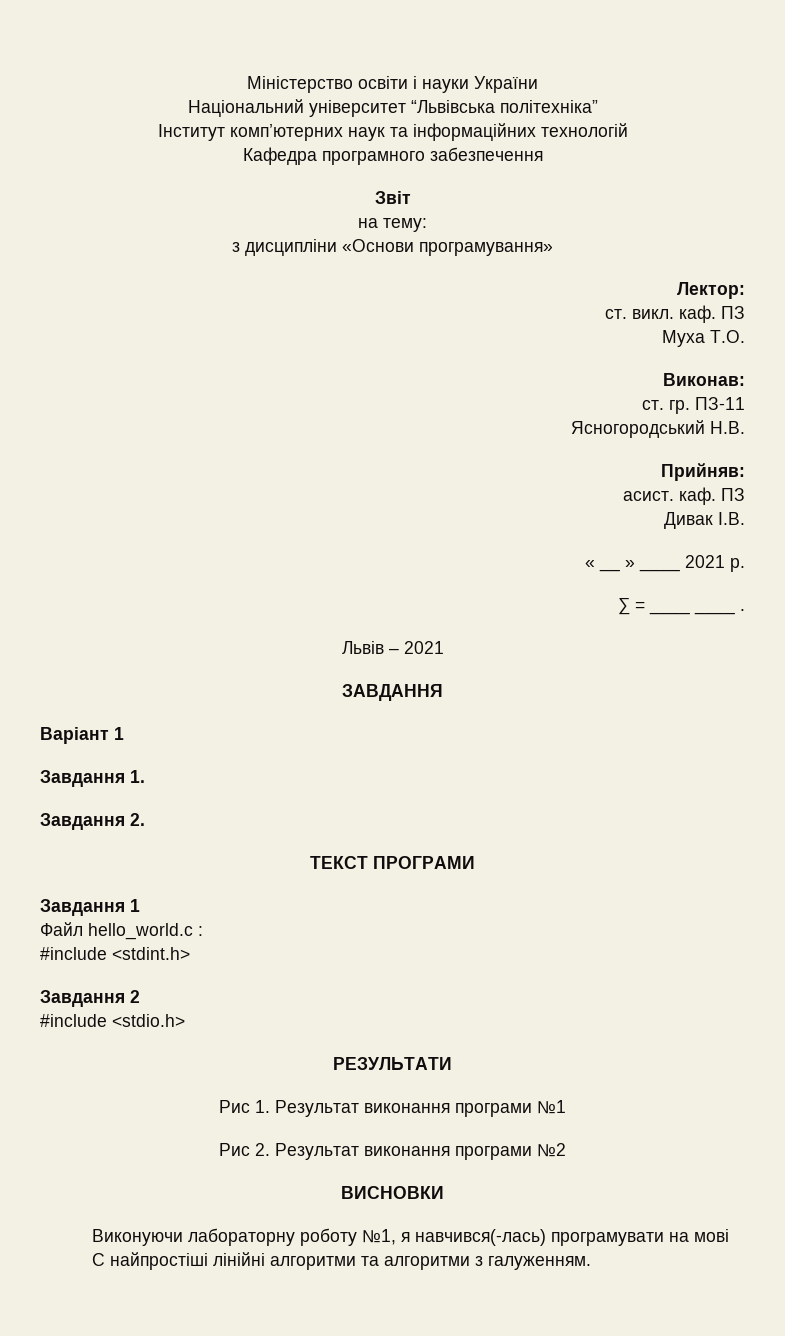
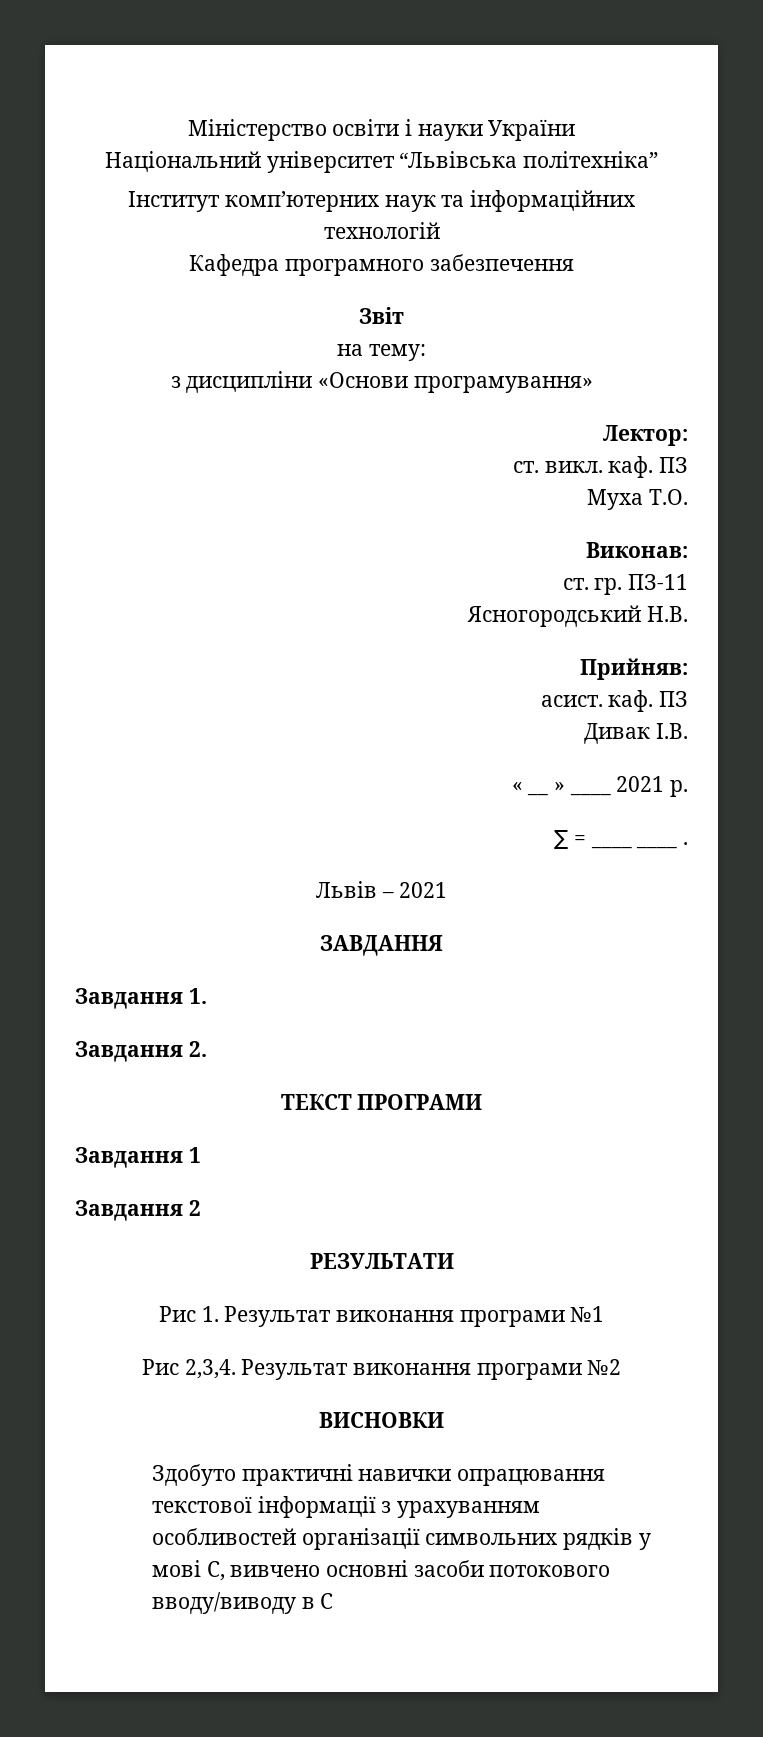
[40,727,124,744] // Варіант 1 -> (443, 945) none
[40,922,203,940] [40,947,190,960] // Файл hello_world.c : // #include <stdint.h> -> (201, 1155) none
[40,1014,185,1027] // #include <stdio.h> -> (201, 1208) none
[255,1143,270,1156] 2. -> [184,1359,236,1379] 2,3,4.
[92,1228,730,1246] [92,1252,592,1270] Виконуючи лабораторну роботу №1, я навчився(-лась) програмувати на мові С найпростіші лінійні алгоритми та алгоритми з галуженням. -> [152,1464,606,1486] [152,1496,541,1518] [152,1528,651,1550] [152,1560,611,1581] [152,1592,334,1614] Здобуто практичні навички опрацювання текстової інформації з урахуванням особливостей організації символьних рядків у мові С, вивчено основні засоби потокового вводу/виводу в С

